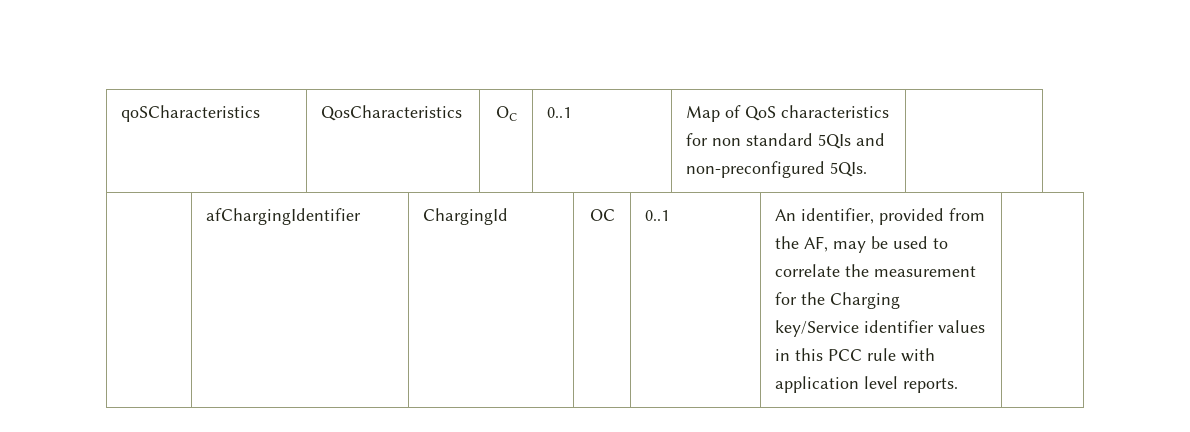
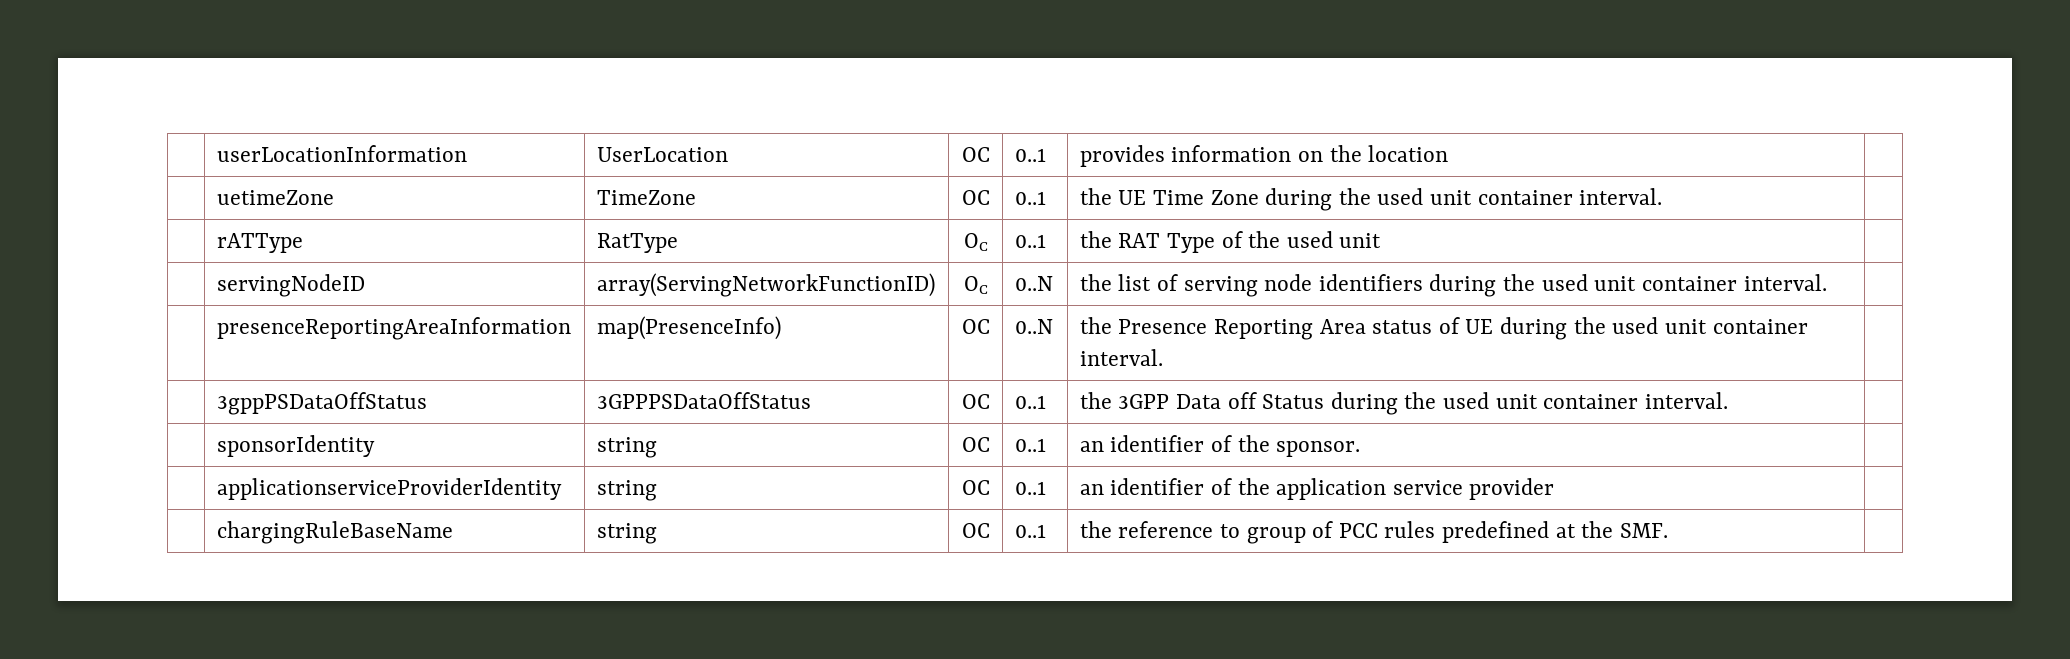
[121,105,261,122] [321,105,463,121] [495,106,517,121] [547,107,572,118] [686,105,890,122] [686,133,886,149] [686,161,868,178] [206,208,362,225] [423,208,509,225] [589,209,615,221] [645,210,670,221] [775,208,986,225] [775,236,949,253] [775,264,977,277] [775,292,901,309] [775,320,986,337] [775,348,936,362] [775,376,959,393] qoSCharacteristics | QosCharacteristics | OC | 0..1 | Map of QoS characteristics for non standard 5QIs and non-preconfigured 5QIs. | // | afChargingIdentifier | ChargingId | OC | 0..1 | An identifier, provided from the AF, may be used to correlate the measurement for the Charging key/Service identifier values in this PCC rule with application level reports. -> [216,145,467,162] [596,147,728,162] [961,147,990,162] [1014,148,1046,162] [1079,145,1449,167] [216,190,334,205] [596,190,696,205] [961,190,990,205] [1014,191,1046,205] [1079,188,1663,211] [216,233,303,253] [596,233,678,253] [963,233,988,251] [1014,234,1046,248] [1079,231,1382,253] [216,274,365,297] [596,273,935,297] [963,276,988,294] [1014,276,1053,291] [1079,274,1827,297] [216,317,571,340] [596,316,781,340] [961,319,990,334] [1014,319,1053,334] [1079,317,1808,340] [1079,349,1163,366] [216,392,427,415] [596,392,811,409] [961,394,990,409] [1014,395,1046,409] [1079,392,1728,415] [216,435,375,457] [596,437,657,458] [961,437,990,452] [1014,438,1046,452] [1079,435,1361,457] [216,478,562,500] [596,480,657,501] [961,480,990,495] [1014,481,1046,495] [1079,478,1555,500] [216,521,453,544] [596,523,657,544] [961,523,990,538] [1014,524,1046,538] [1079,521,1668,544] | userLocationInformation | UserLocation | OC | 0..1 | provides information on the location | // | uetimeZone | TimeZone | OC | 0..1 | the UE Time Zone during the used unit container interval. | // | rATType | RatType | OC | 0..1 | the RAT Type of the used unit | // | servingNodeID | array(ServingNetworkFunctionID) | OC | 0..N | the list of serving node identifiers during the used unit container interval. | // | presenceReportingAreaInformation | map(PresenceInfo) | OC | 0..N | the Presence Reporting Area status of UE during the used unit container interval. | // | 3gppPSDataOffStatus | 3GPPPSDataOffStatus | OC | 0..1 | the 3GPP Data off Status during the used unit container interval. | // | sponsorIdentity | string | OC | 0..1 | an identifier of the sponsor. | // | applicationserviceProviderIdentity | string | OC | 0..1 | an identifier of the application service provider | // | chargingRuleBaseName | string | OC | 0..1 | the reference to group of PCC rules predefined at the SMF.

